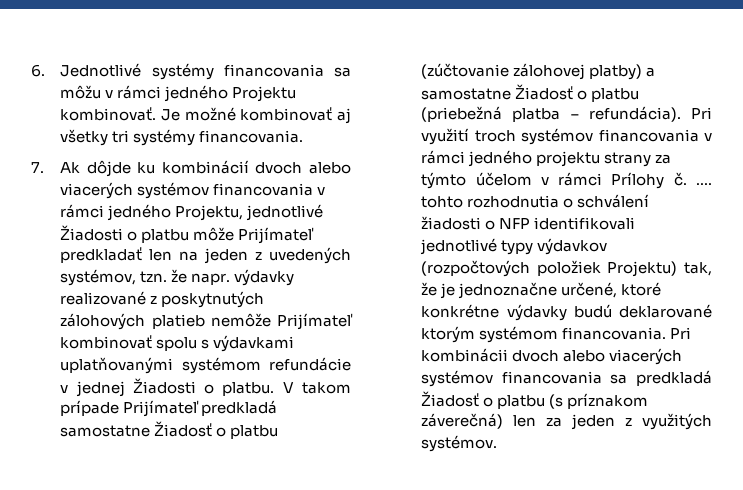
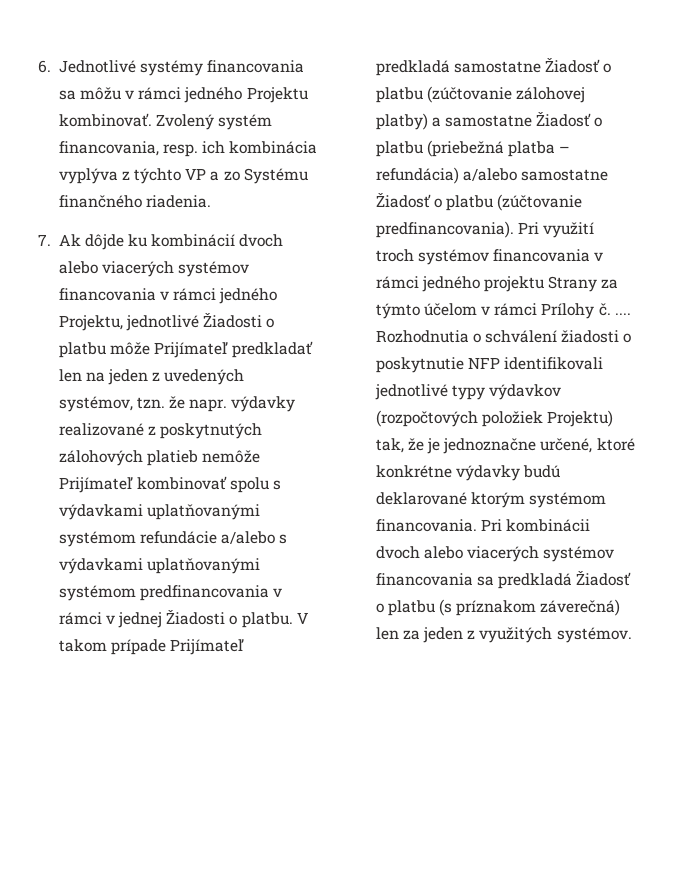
[160,107,351,124] [60,129,304,146] Je možné kombinovať aj všetky tri systémy financovania. -> [155,114,273,130] [58,141,318,157] [58,168,308,184] [58,195,211,208] Zvolený systém financovania, resp. ich kombinácia vyplýva z týchto VP a zo Systému finančného riadenia.
(351, 364) none -> [221,531,288,544] [58,558,260,574] [58,585,283,601] [58,612,102,625] a/alebo s výdavkami uplatňovanými systémom predfinancovania v rámci
[588,106,681,122] refundácia). -> [375,167,609,184] [375,193,583,211] [375,221,514,238] refundácia) a/alebo samostatne Žiadosť o platbu (zúčtovanie predfinancovania).
[604,152,652,167] strany -> [548,276,598,292] Strany
[421,195,560,208] tohto rozhodnutia -> [375,330,469,343] Rozhodnutia
(496, 225) none -> [375,357,464,373] poskytnutie

